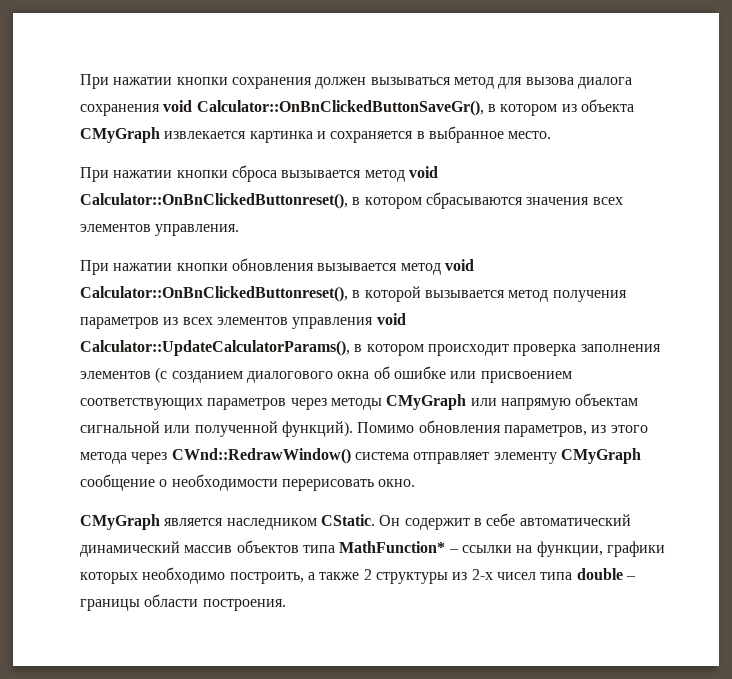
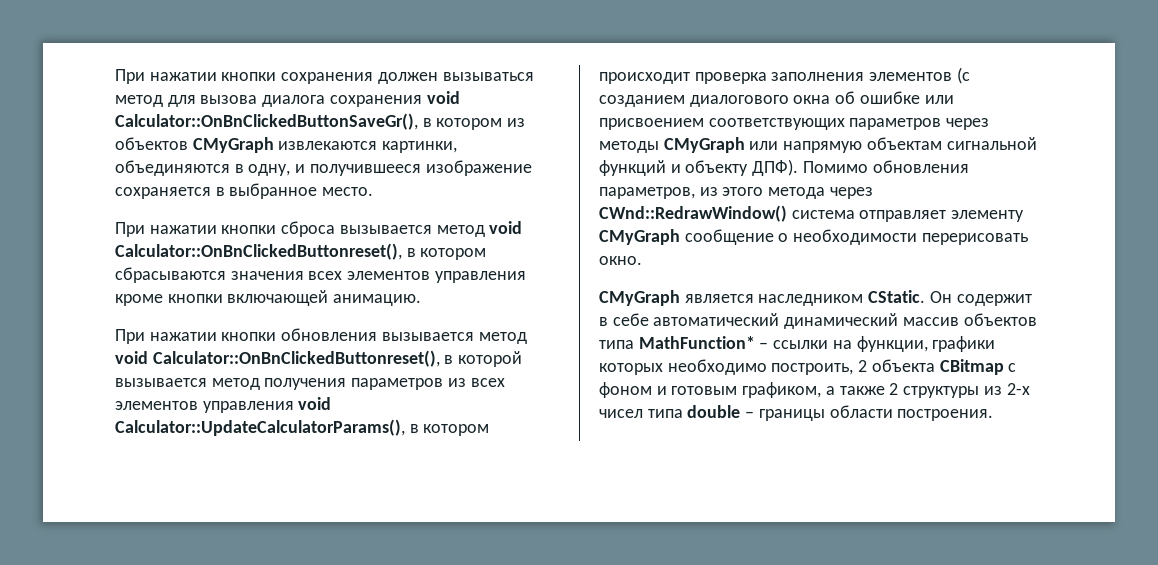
[580,99,634,112] [80,127,326,143] объекта CMyGraph извлекается картинка и -> [115,137,458,153] [115,160,532,176] объектов CMyGraph извлекаются картинки, объединяются в одну, и получившееся изображение
[155,224,240,236] управления. -> [434,271,526,283] [115,290,422,306] управления кроме кнопки включающей анимацию.
[164,421,353,437] или полученной функций). -> [599,159,799,176] функций и объекту ДПФ).
(304, 578) none -> [858,359,1017,375] [599,382,822,398] 2 объекта CBitmap с фоном и готовым графиком,

